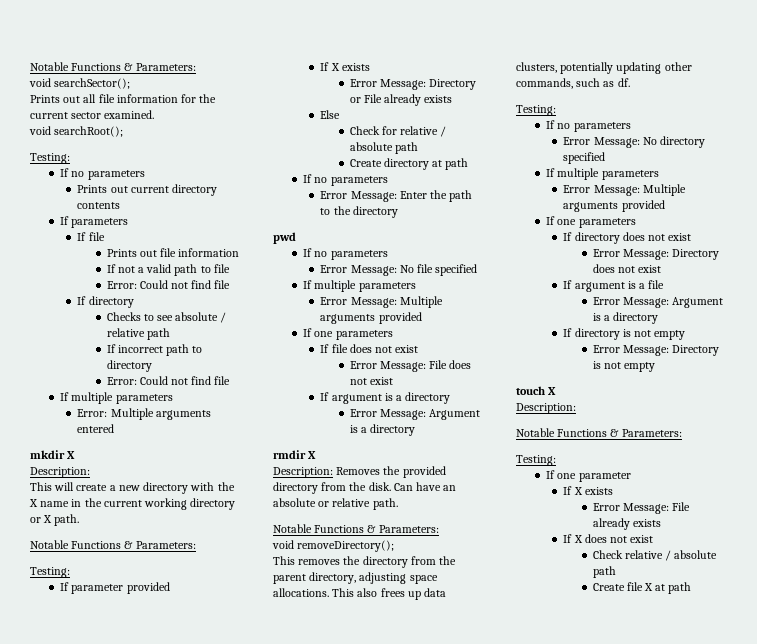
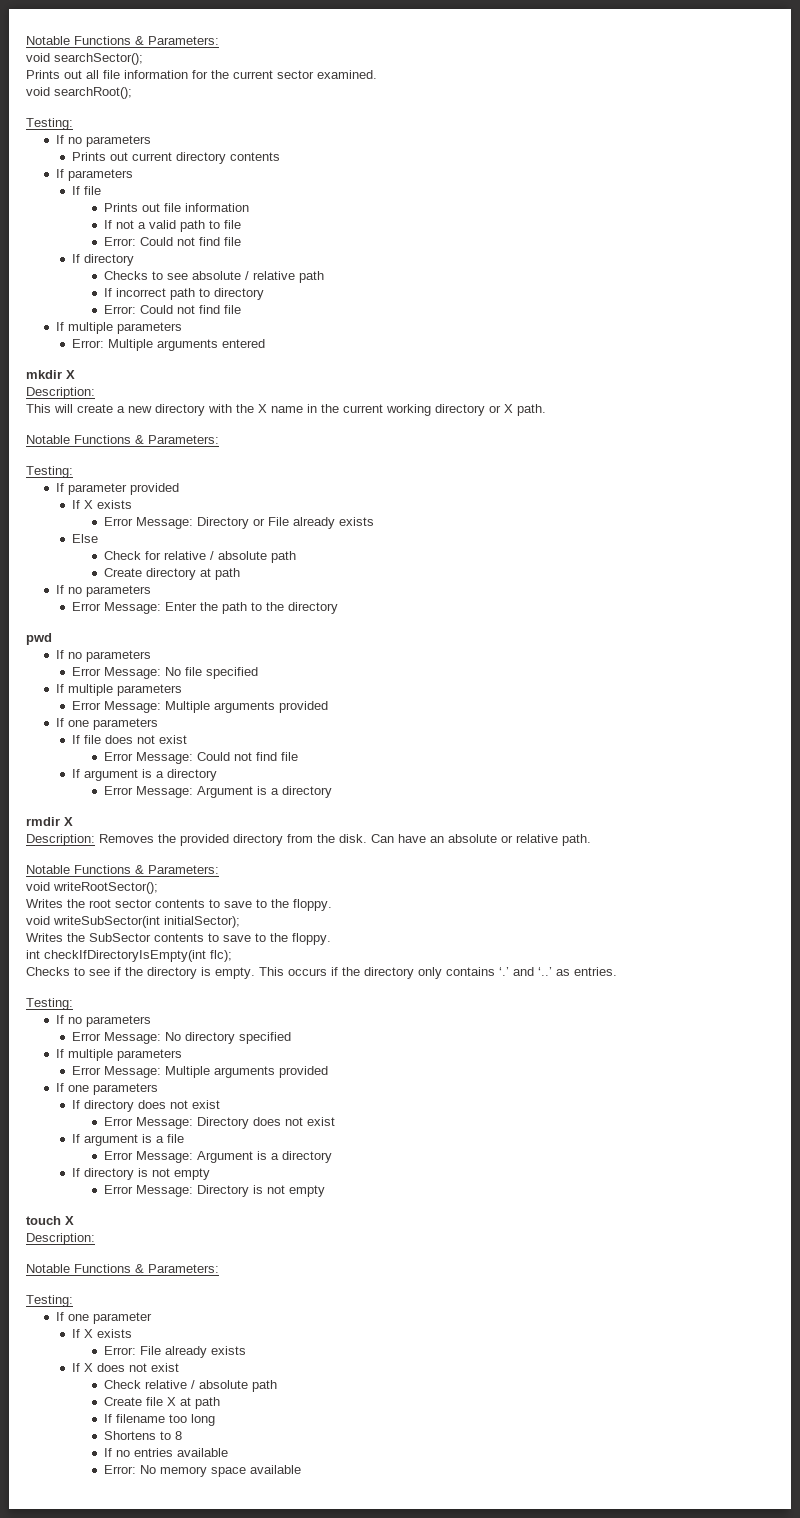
[428,360,472,369] [349,377,393,385] File does not exist -> [196,752,298,761] Could not find file
[297,540,395,552] [273,556,457,568] [273,572,438,584] [273,588,447,600] [516,62,692,74] [516,78,630,89] removeDirectory(); // This removes the directory from the parent directory, adjusting space allocations. This also frees up data clusters, potentially updating other commands, such as df. -> [53,882,158,894] [26,899,332,911] [26,916,240,928] [26,933,331,945] [26,950,232,962] [26,967,617,979] writeRootSector(); // Writes the root sector contents to save to the floppy. // void writeSubSector(int initialSector); // Writes the SubSector contents to save to the floppy. // int checkIfDirectoryIsEmpty(int flc); // Checks to see if the directory is empty. This occurs if the directory only contains ‘.’ and ‘..’ as entries.
[592,503,669,514] Error Message: -> [103,1346,136,1355] Error:
(692, 588) none -> [103,1414,215,1426] [103,1431,182,1440] [103,1448,228,1457] [103,1465,301,1477] // If filename too long // Shortens to 8 // If no entries available // Error: No memory space available

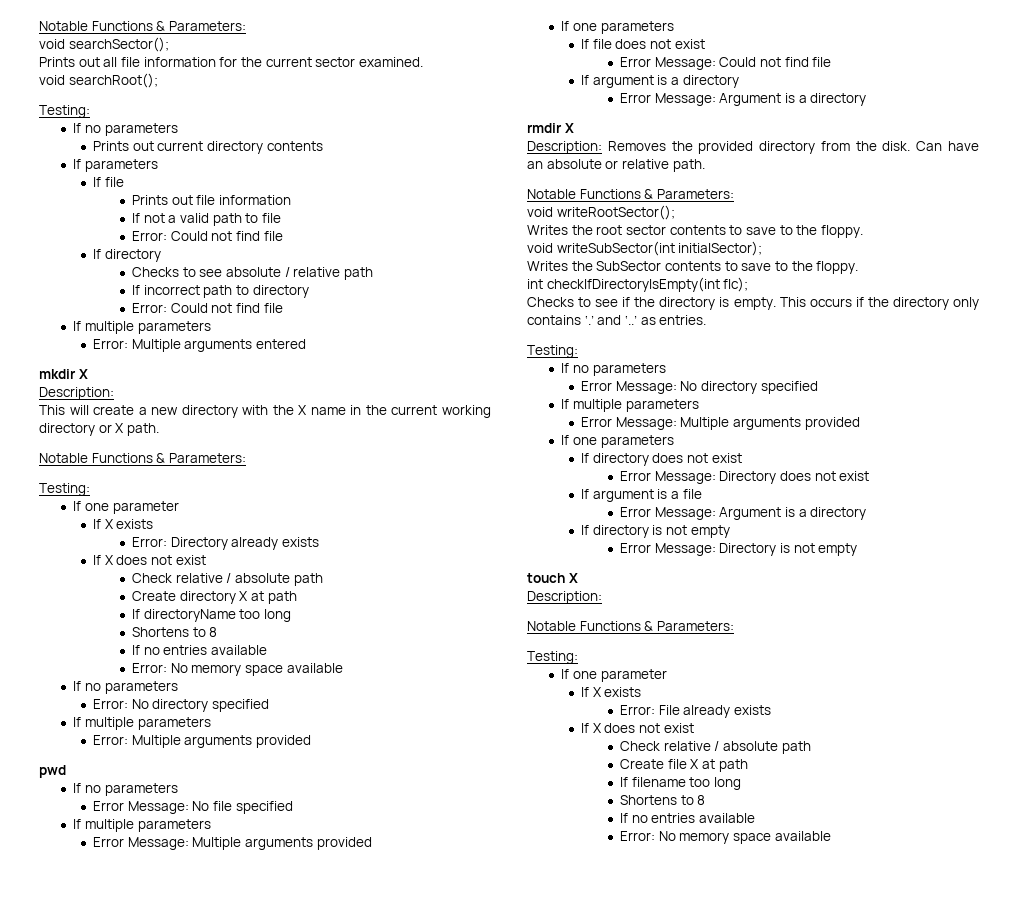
[68,483,180,495] [72,500,133,509] [103,517,374,529] [72,534,99,543] [103,551,161,560] parameter provided // If X exists // Error Message: Directory or File already exists // Else // Check for -> [85,501,179,514] [92,519,154,529] [132,537,320,550] [92,555,206,565] [132,573,173,583] one parameter // If X exists // Error: Directory already exists // If X does not exist // Check
[199,568,240,580] [56,585,152,597] [72,602,339,614] at path // If no parameters // Error Message: Enter the path to the directory -> [239,591,297,604] [132,609,292,622] [132,627,218,637] [132,645,268,655] [132,663,343,676] [73,681,178,694] [92,699,269,712] [73,717,211,730] [92,735,311,748] X at path // If directoryName too long // Shortens to 8 // If no entries available // Error: No memory space available // If no parameters // Error: No directory specified // If multiple parameters // Error: Multiple arguments provided

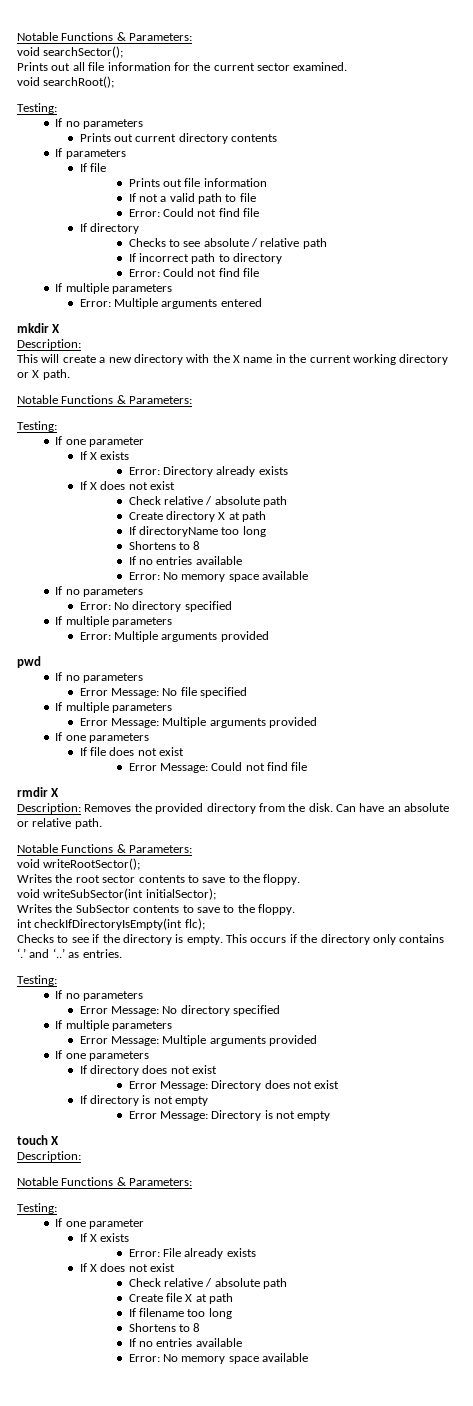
[580,75,739,88] [620,93,867,106] // If argument is a directory // Error Message: Argument is a directory -> (308, 766) none
[580,489,702,502] [620,507,867,520] // If argument is a file // Error Message: Argument is a directory -> (340, 1084) none

